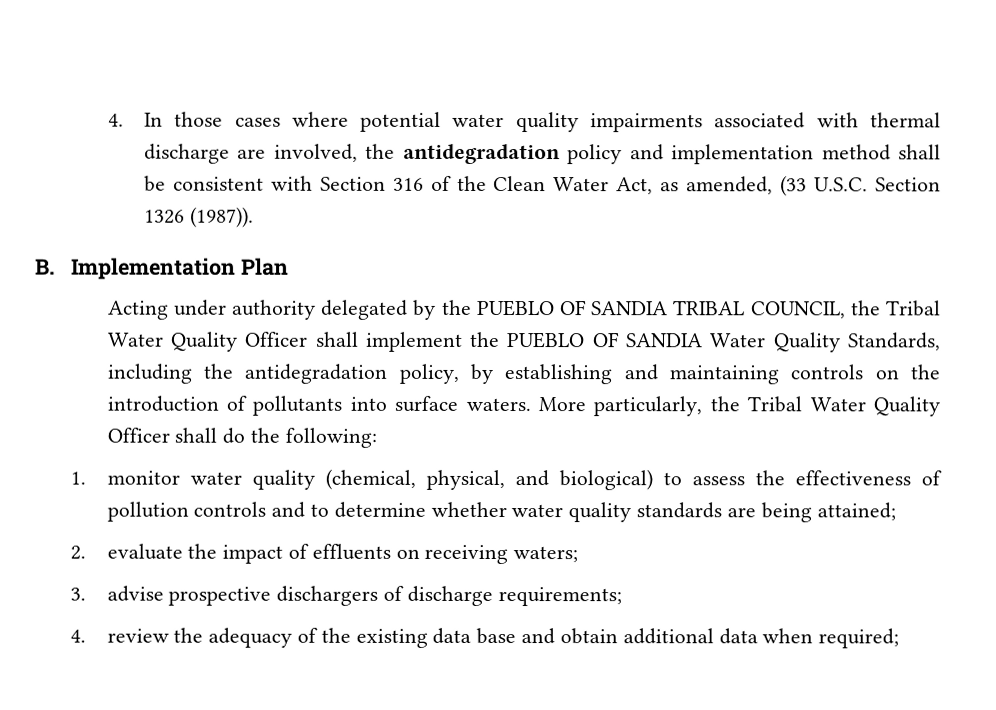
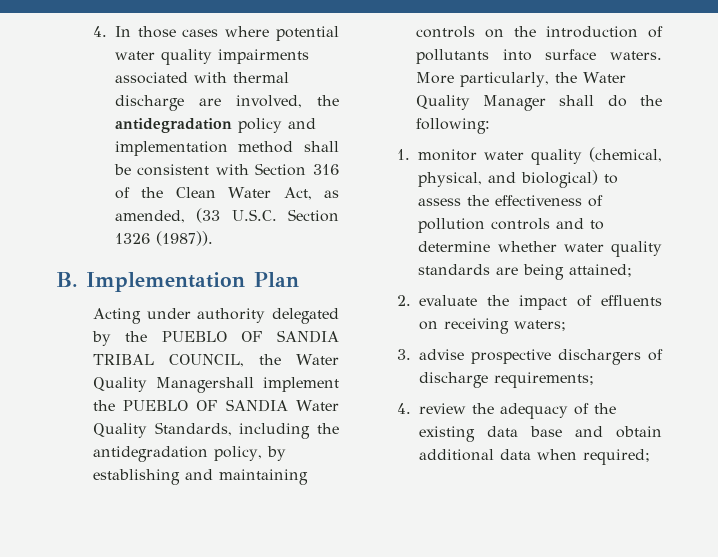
[886,300,942,317] [107,331,359,352] Tribal Water Quality Officer shall -> [296,354,340,365] [92,377,254,393] Water Quality Managershall
[747,396,940,417] [106,427,170,443] Tribal Water Quality Officer -> [582,72,626,83] [415,95,547,111] Water Quality Manager

